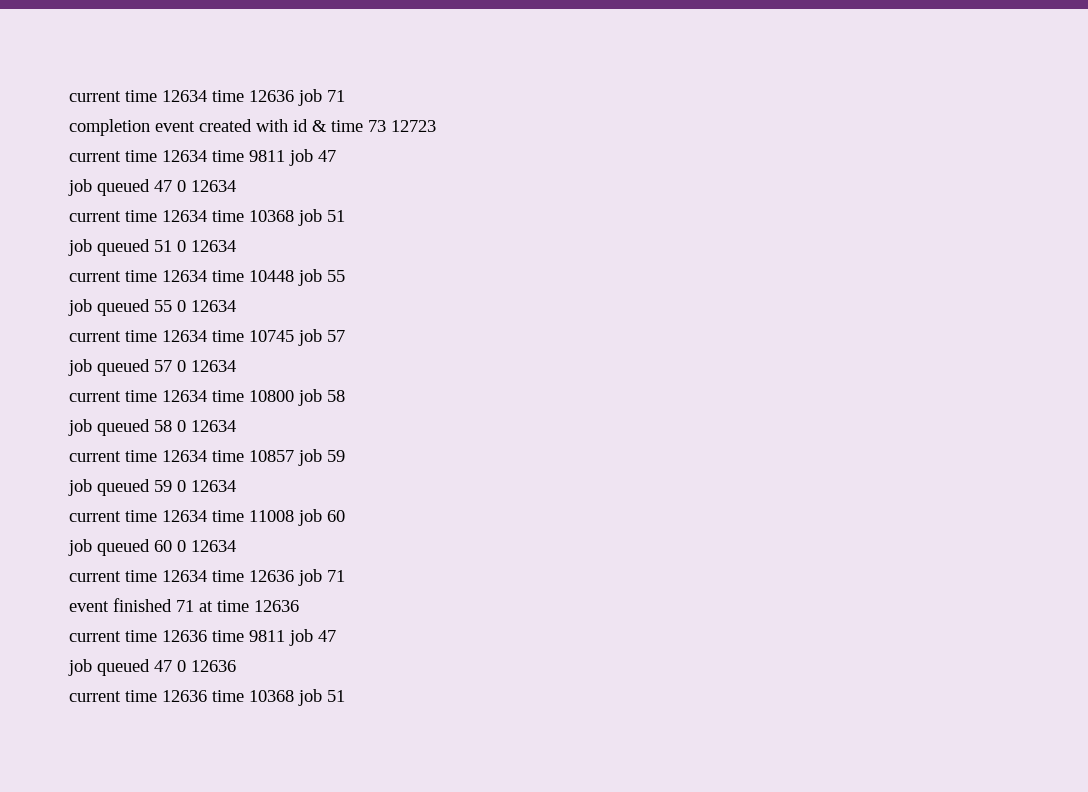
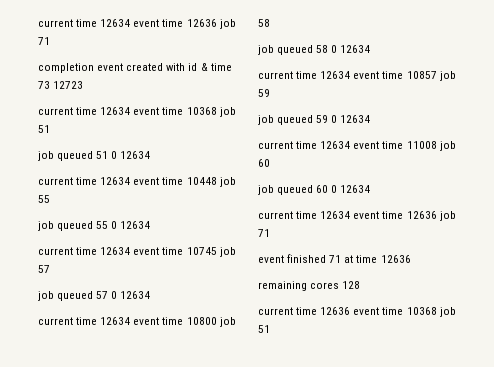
[69,90,207,102] current time 12634 -> [38,19,160,27] current time 12634 event
[212,149,336,166] [68,179,236,196] [69,210,207,222] time 9811 job 47 // job queued 47 0 12634 // current time 12634 -> [133,107,160,115] event
(207, 276) none -> [133,177,160,185] event
(207, 336) none -> [133,247,160,255] event
(207, 396) none -> [133,317,160,325] event
(207, 456) none -> [353,71,380,79] event
(207, 516) none -> [353,141,380,149] event
(207, 576) none -> [353,211,380,219] event
[69,629,336,646] [68,659,236,676] [69,690,207,702] current time 12636 time 9811 job 47 // job queued 47 0 12636 // current time 12636 -> [258,281,361,291] [258,307,380,315] remaining cores 128 // current time 12636 event

